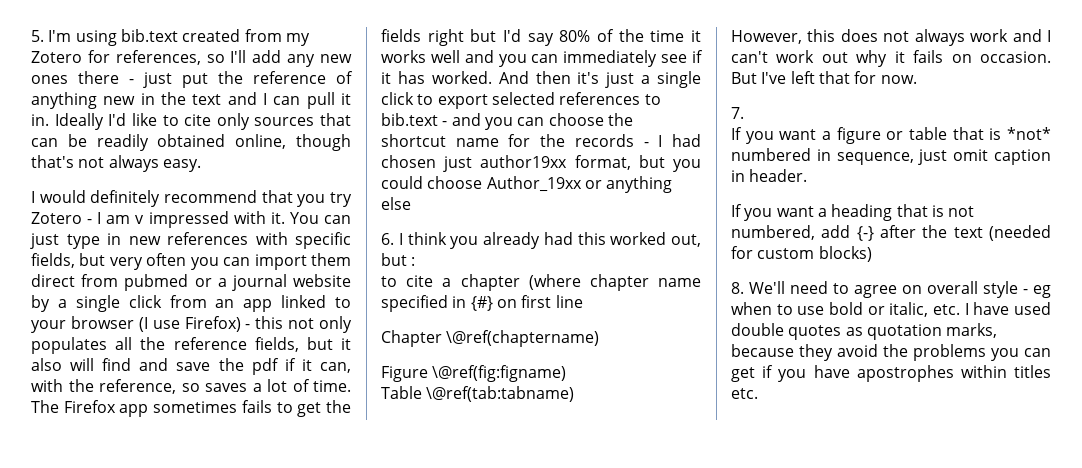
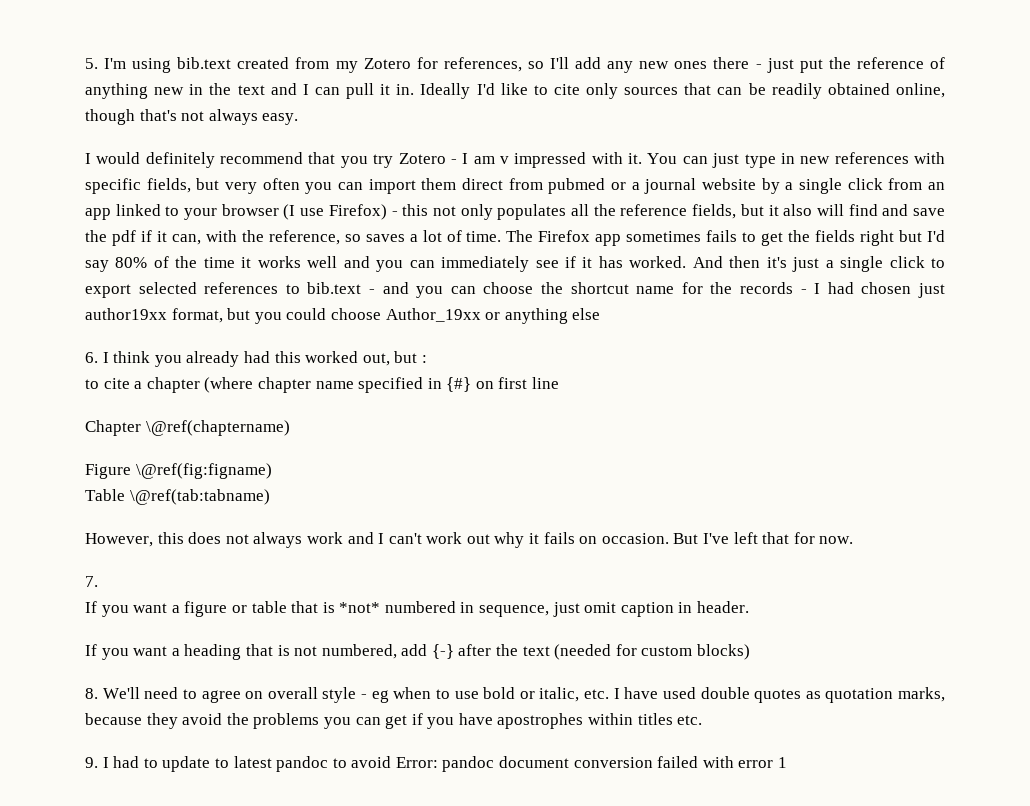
(758, 393) none -> [85,756,788,772] // 9. I had to update to latest pandoc to avoid Error: pandoc document conversion failed with error 1

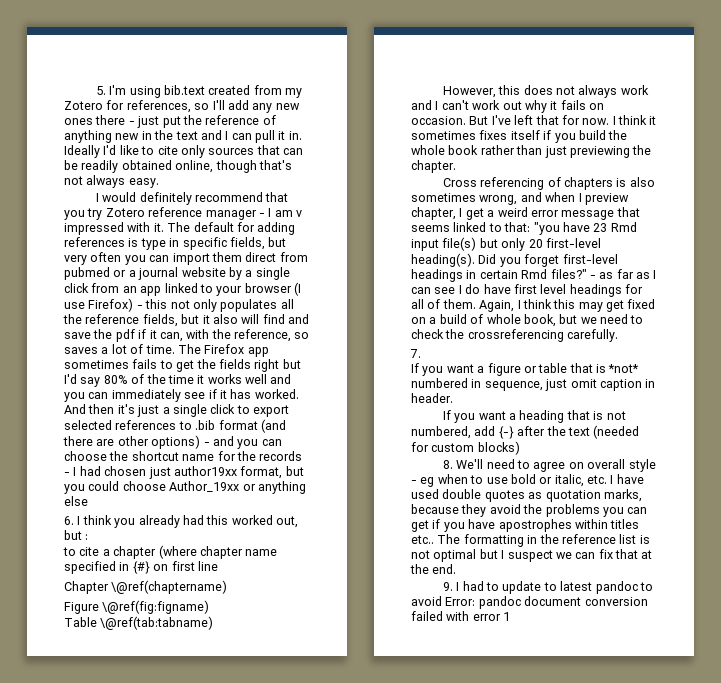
(446, 158) none -> [148,207,257,220] reference manager
[647,152,946,168] You can just type in new references with -> [167,222,296,235] [64,237,180,250] The default for adding references is type in
[307,282,362,294] bib.text -> [195,419,286,433] [63,435,201,449] .bib format (and there are other options)
(854, 540) none -> [612,115,657,125] [411,130,628,143] [411,145,652,158] [411,160,456,173] [442,177,655,190] [411,192,629,205] [411,207,640,220] [411,222,637,235] [411,237,601,251] [411,253,618,267] [411,269,657,282] [411,284,643,297] [411,299,656,312] [411,314,644,327] [411,329,619,342] I think it sometimes fixes itself if you build the whole book rather than just previewing the chapter. // Cross referencing of chapters is also sometimes wrong, and when I preview chapter, I get a weird error message that seems linked to that: "you have 23 Rmd input file(s) but only 20 first-level heading(s). Did you forget first-level headings in certain Rmd files?" - as far as I can see I do have first level headings for all of them. Again, I think this may get fixed on a build of whole book, but we need to check the crossreferencing carefully.
[677,715,703,725] etc. -> [411,534,650,547] [411,549,653,562] [410,564,457,574] etc.. The formatting in the reference list is not optimal but I suspect we can fix that at the end.

